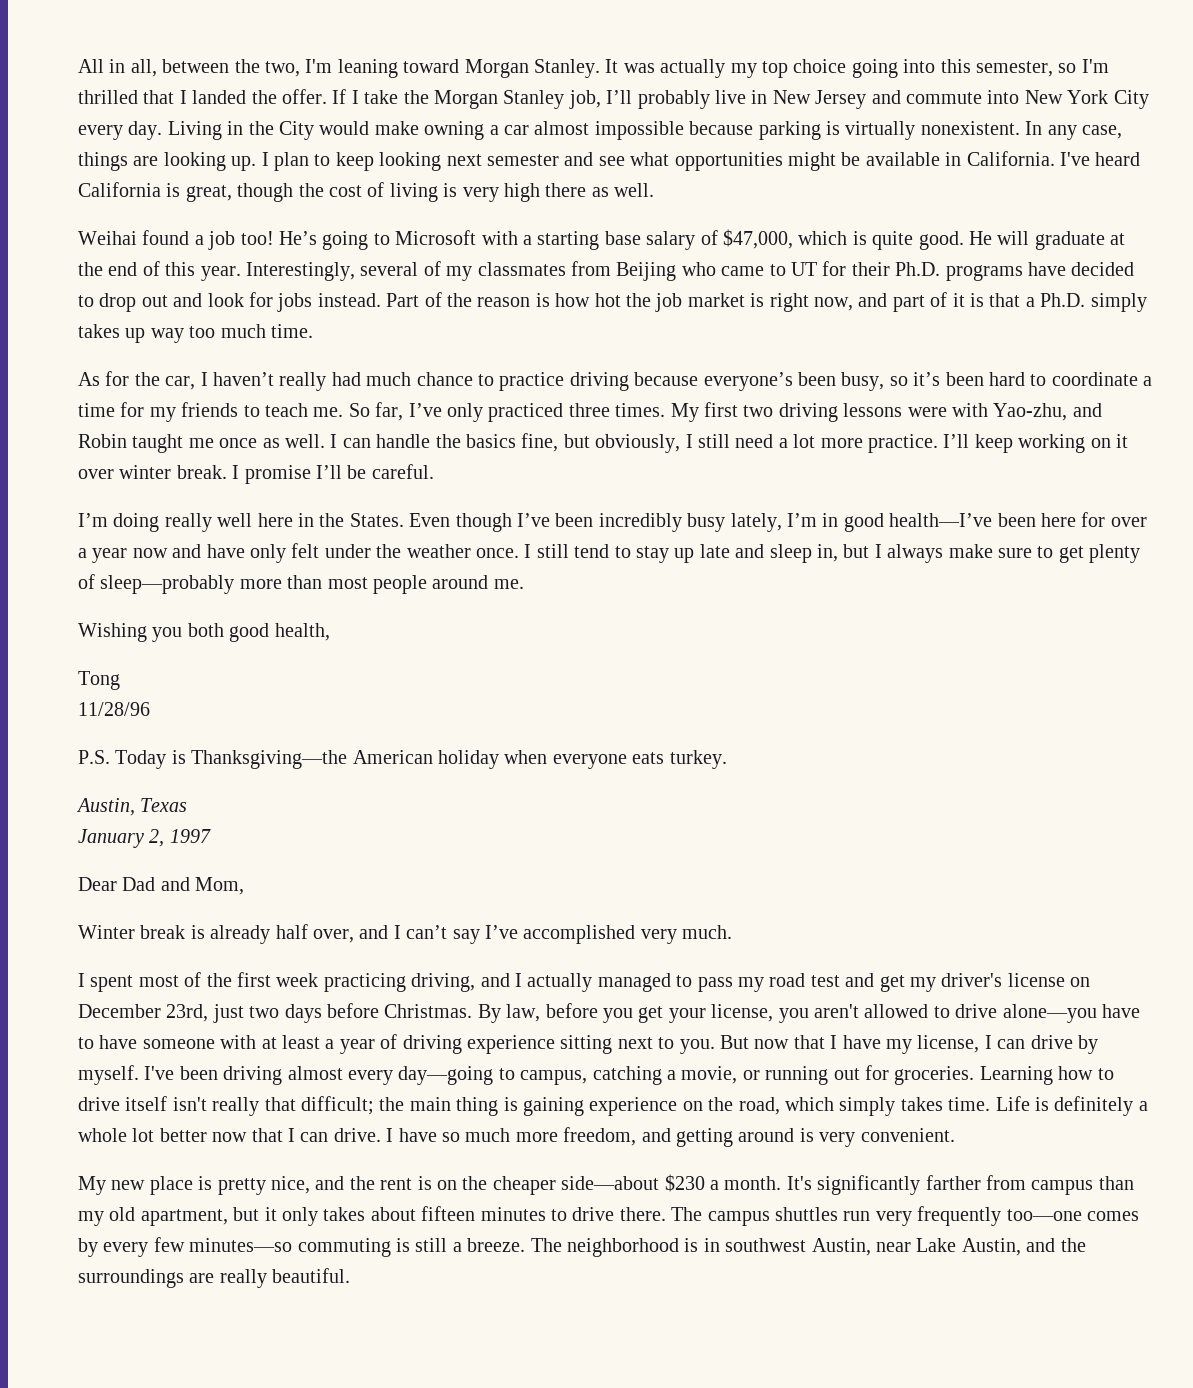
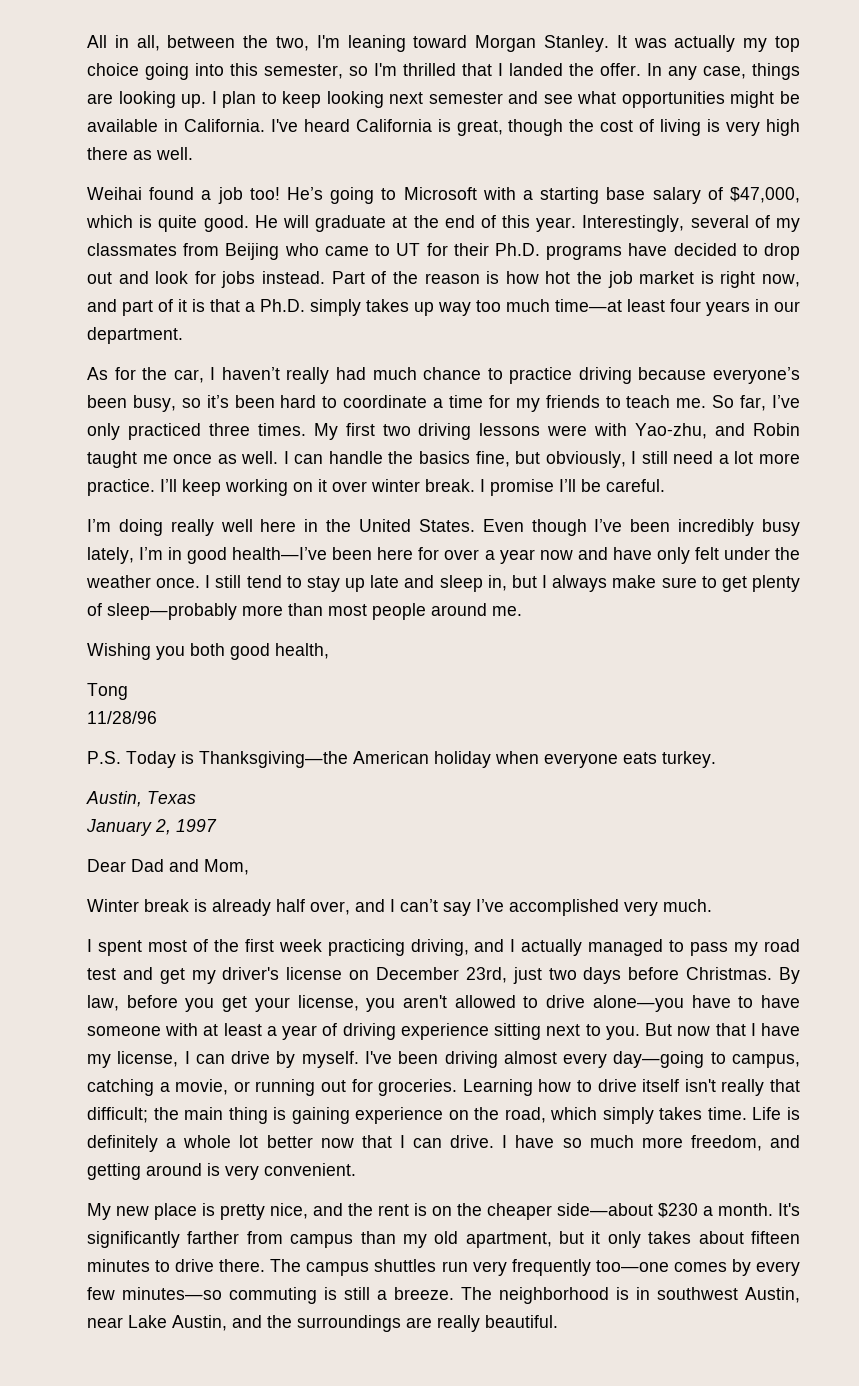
[332,89,1149,109] [78,121,1020,140] If I take the Morgan Stanley job, I’ll probably live in New Jersey and commute into New York City every day. Living in the City would make owning a car almost impossible because parking is virtually nonexistent. -> (641, 69) none
[271,324,313,338] time. -> [555,299,800,316] [87,327,183,344] time—at least four years in our department.
(345, 520) none -> [359,519,411,532] United

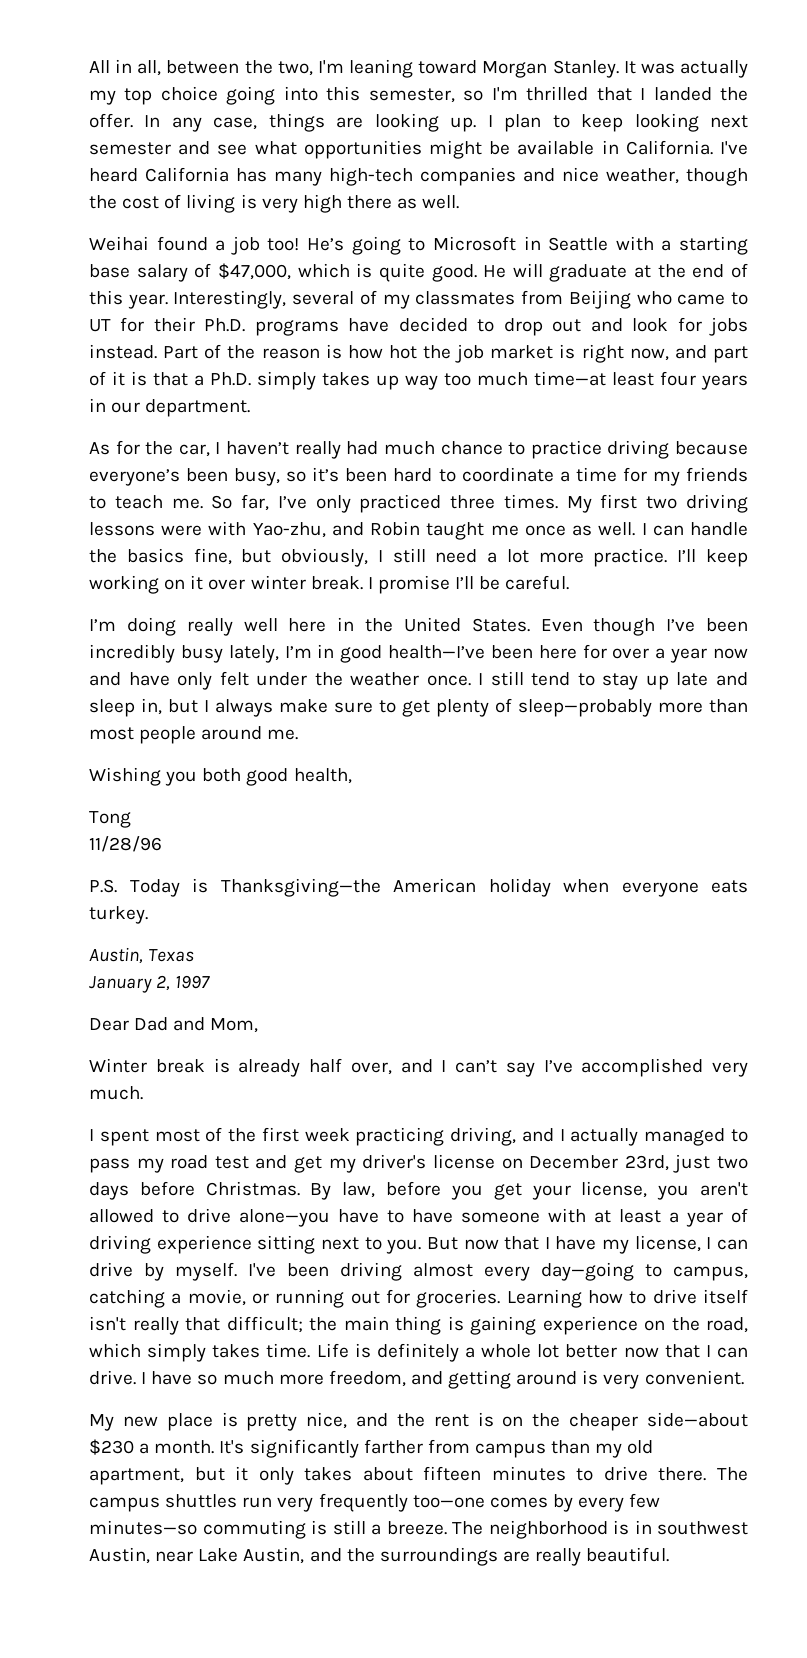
[437,119,503,136] is great, -> [236,167,679,186] has many high-tech companies and nice weather,
(477, 193) none -> [523,236,609,251] in Seattle

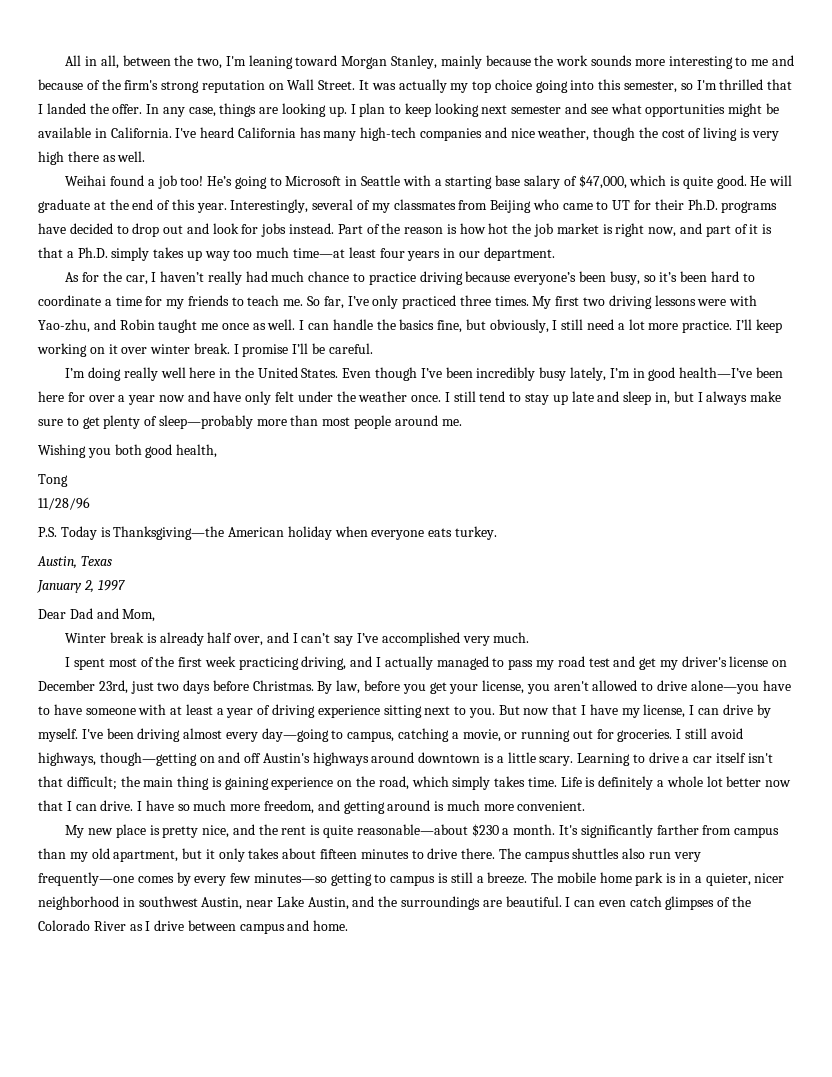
[552,60,619,78] Stanley. -> [391,55,794,69] [38,79,356,93] Stanley, mainly because the work sounds more interesting to me and because of the firm's strong reputation on Wall Street.
[506,1289,697,1308] Learning how to drive -> [676,728,743,739] [38,752,713,766] I still avoid highways, though—getting on and off Austin's highways around downtown is a little scary. Learning to drive a car
[132,1317,179,1335] really -> (773, 758) none
[603,1374,640,1389] very -> [446,800,514,811] much more
[502,1412,748,1431] on the cheaper side—about -> [323,824,468,838] quite reasonable—about
(238, 1501) none -> [622,848,646,859] also
[318,1493,485,1512] frequently too—one -> [38,872,134,886] frequently—one
[202,1520,306,1539] commuting -> [330,873,436,886] getting to campus
[488,1520,629,1539] neighborhood is -> [556,872,785,886] [38,896,119,910] mobile home park is in a quieter, nicer neighborhood
[535,1547,670,1566] really beautiful. -> [505,896,752,910] [38,920,349,934] beautiful. I can even catch glimpses of the Colorado River as I drive between campus and home.

